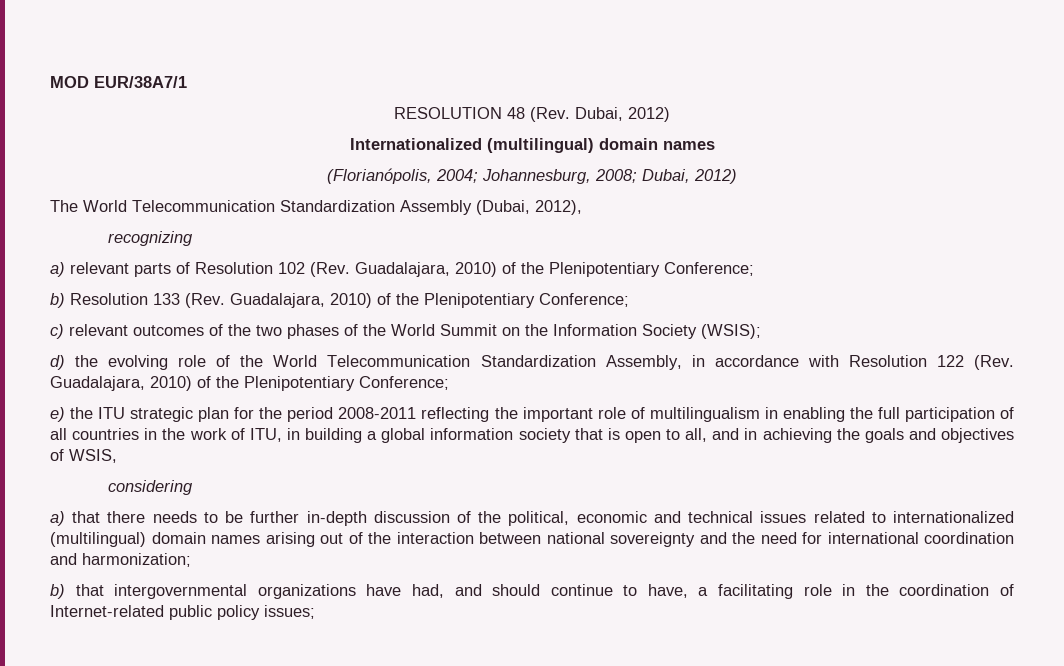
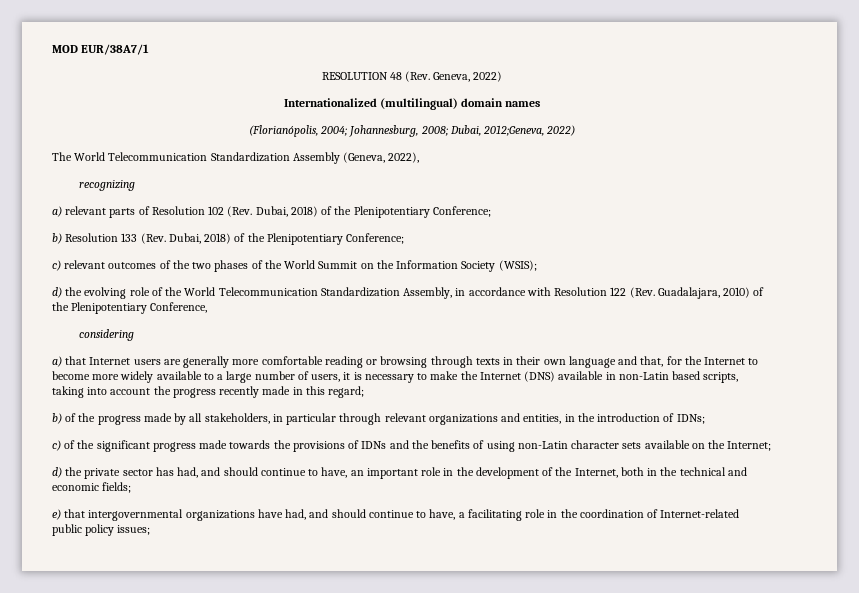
[575,107,670,122] Dubai, 2012) -> [433,71,503,82] Geneva, 2022)
[694,169,737,184] 2012) -> [482,125,576,136] 2012;Geneva, 2022)
[476,200,582,215] (Dubai, 2012), -> [343,152,420,163] (Geneva, 2022),
[355,262,497,277] Guadalajara, 2010) -> [255,206,318,217] Dubai, 2018)
[230,293,372,308] Guadalajara, 2010) -> [168,233,232,244] Dubai, 2018)
[359,376,449,390] [50,407,1014,422] [50,428,1014,443] [50,449,117,463] [108,480,194,495] [50,511,1014,526] [50,532,1014,547] [50,553,191,567] [50,584,65,599] Conference; // e) the ITU strategic plan for the period 2008-2011 reflecting the important role of multilingualism in enabling the full participation of all countries in the work of ITU, in building a global information society that is open to all, and in achieving the goals and objectives of WSIS, // considering // a) that there needs to be further in-depth discussion of the political, economic and technical issues related to internationalized (multilingual) domain names arising out of the interaction between national sovereignty and the need for international coordination and harmonization; // b) -> [150,302,208,313] [79,329,135,341] [52,356,759,368] [52,371,739,383] [52,386,365,398] [52,413,705,425] [52,440,772,452] [52,467,747,479] [52,482,132,493] [52,509,61,520] Conference, // considering // a) that Internet users are generally more comfortable reading or browsing through texts in their own language and that, for the Internet to become more widely available to a large number of users, it is necessary to make the Internet (DNS) available in non-Latin based scripts, taking into account the progress recently made in this regard; // b) of the progress made by all stakeholders, in particular through relevant organizations and entities, in the introduction of IDNs; // c) of the significant progress made towards the provisions of IDNs and the benefits of using non-Latin character sets available on the Internet; // d) the private sector has had, and should continue to have, an important role in the development of the Internet, both in the technical and economic fields; // e)

